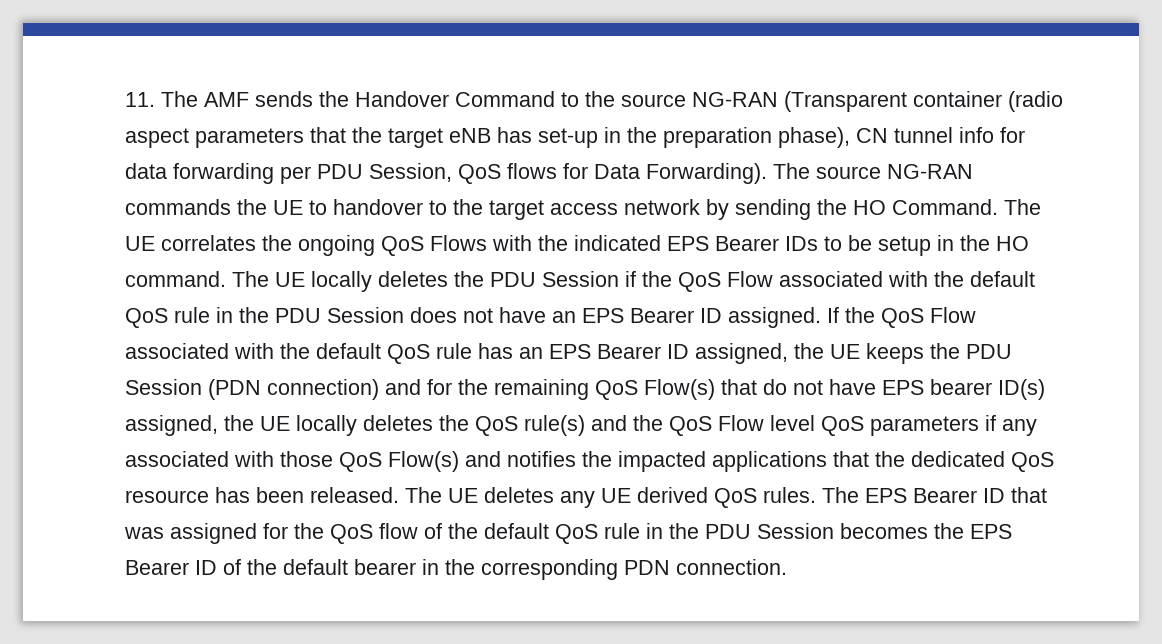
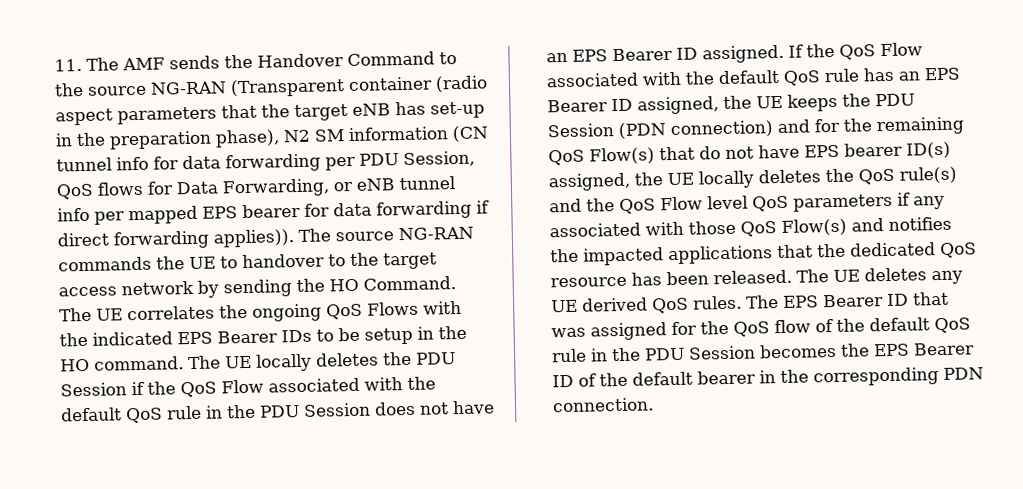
[856,128,889,143] CN -> [283,125,490,143] N2 SM information (CN
[646,163,768,184] Forwarding). -> [222,176,456,198] [57,200,491,225] [57,229,295,250] Forwarding, or eNB tunnel info per mapped EPS bearer for data forwarding if direct forwarding applies)).

